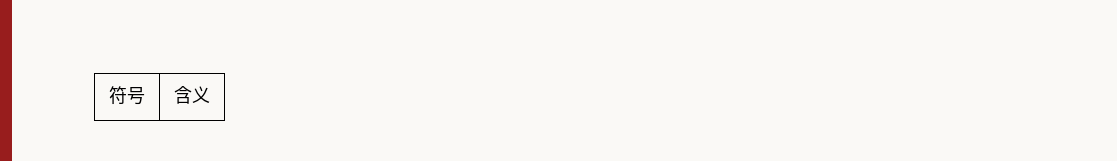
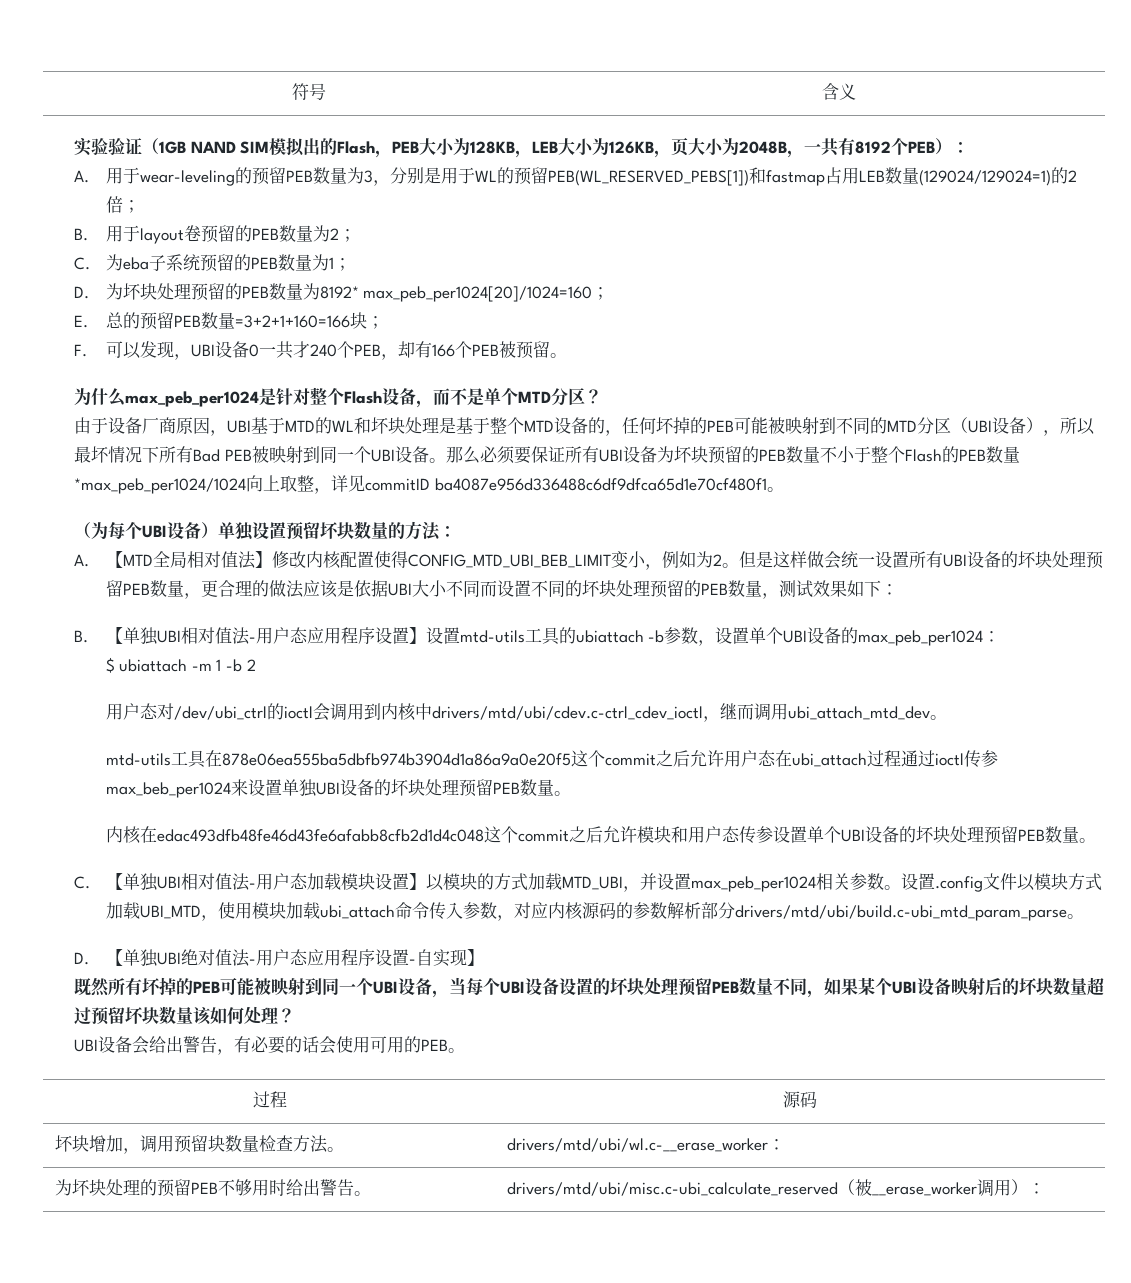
(210, 94) none -> [74,137,970,158] [74,167,1077,186] [105,196,140,213] [74,225,356,244] [74,254,351,272] [74,283,610,302] [74,312,384,330] [74,341,567,360] [74,387,603,408] [74,417,1096,436] [74,446,1020,464] [74,475,784,494] [74,521,457,541] [74,551,1103,570] [105,580,898,599] [74,627,1001,646] [105,657,256,673] [105,703,947,722] [105,750,998,768] [105,779,571,798] [105,826,1096,844] [74,873,1102,892] [105,902,1084,921] [74,949,484,967] [74,977,1105,998] [74,1006,296,1025] [74,1036,466,1055] [252,1091,287,1108] [783,1091,817,1108] [55,1135,345,1154] [507,1138,786,1152] [55,1179,372,1197] [507,1179,1046,1197] // 实验验证（1GB NAND SIM模拟出的Flash，PEB大小为128KB，LEB大小为126KB，页大小为2048B，一共有8192个PEB）： // A.用于wear-leveling的预留PEB数量为3，分别是用于WL的预留PEB(WL_RESERVED_PEBS[1])和fastmap占用LEB数量(129024/129024=1)的2倍； // B.用于layout卷预留的PEB数量为2； // C.为eba子系统预留的PEB数量为1； // D.为坏块处理预留的PEB数量为8192* max_peb_per1024[20]/1024=160； // E.总的预留PEB数量=3+2+1+160=166块； // F.可以发现，UBI设备0一共才240个PEB，却有166个PEB被预留。 // 为什么max_peb_per1024是针对整个Flash设备，而不是单个MTD分区？ // 由于设备厂商原因，UBI基于MTD的WL和坏块处理是基于整个MTD设备的，任何坏掉的PEB可能被映射到不同的MTD分区（UBI设备），所以最坏情况下所有Bad PEB被映射到同一个UBI设备。那么必须要保证所有UBI设备为坏块预留的PEB数量不小于整个Flash的PEB数量*max_peb_per1024/1024向上取整，详见commitID ba4087e956d336488c6df9dfca65d1e70cf480f1。 // （为每个UBI设备）单独设置预留坏块数量的方法： // A.【MTD全局相对值法】修改内核配置使得CONFIG_MTD_UBI_BEB_LIMIT变小，例如为2。但是这样做会统一设置所有UBI设备的坏块处理预留PEB数量，更合理的做法应该是依据UBI大小不同而设置不同的坏块处理预留的PEB数量，测试效果如下： // B.【单独UBI相对值法-用户态应用程序设置】设置mtd-utils工具的ubiattach -b参数，设置单个UBI设备的max_peb_per1024： // $ ubiattach -m 1 -b 2 // 用户态对/dev/ubi_ctrl的ioctl会调用到内核中drivers/mtd/ubi/cdev.c-ctrl_cdev_ioctl，继而调用ubi_attach_mtd_dev。 // mtd-utils工具在878e06ea555ba5dbfb974b3904d1a86a9a0e20f5这个commit之后允许用户态在ubi_attach过程通过ioctl传参max_beb_per1024来设置单独UBI设备的坏块处理预留PEB数量。 // 内核在edac493dfb48fe46d43fe6afabb8cfb2d1d4c048这个commit之后允许模块和用户态传参设置单个UBI设备的坏块处理预留PEB数量。 // C.【单独UBI相对值法-用户态加载模块设置】以模块的方式加载MTD_UBI，并设置max_peb_per1024相关参数。设置.config文件以模块方式加载UBI_MTD，使用模块加载ubi_attach命令传入参数，对应内核源码的参数解析部分drivers/mtd/ubi/build.c-ubi_mtd_param_parse。 // D.【单独UBI绝对值法-用户态应用程序设置-自实现】 // 既然所有坏掉的PEB可能被映射到同一个UBI设备，当每个UBI设备设置的坏块处理预留PEB数量不同，如果某个UBI设备映射后的坏块数量超过预留坏块数量该如何处理？ // UBI设备会给出警告，有必要的话会使用可用的PEB。 // 过程 | 源码 // 坏块增加，调用预留块数量检查方法。 | drivers/mtd/ubi/wl.c-__erase_worker： // 为坏块处理的预留PEB不够用时给出警告。 | drivers/mtd/ubi/misc.c-ubi_calculate_reserved（被__erase_worker调用）：

